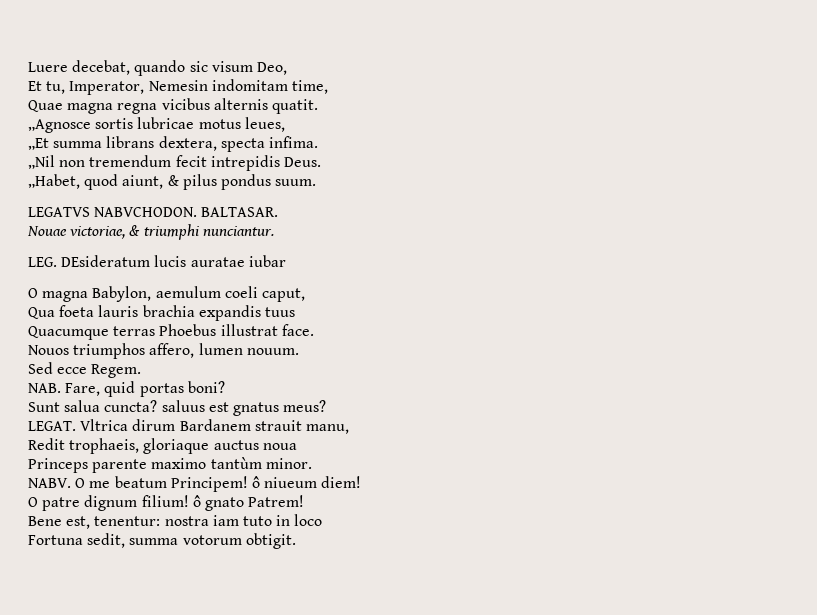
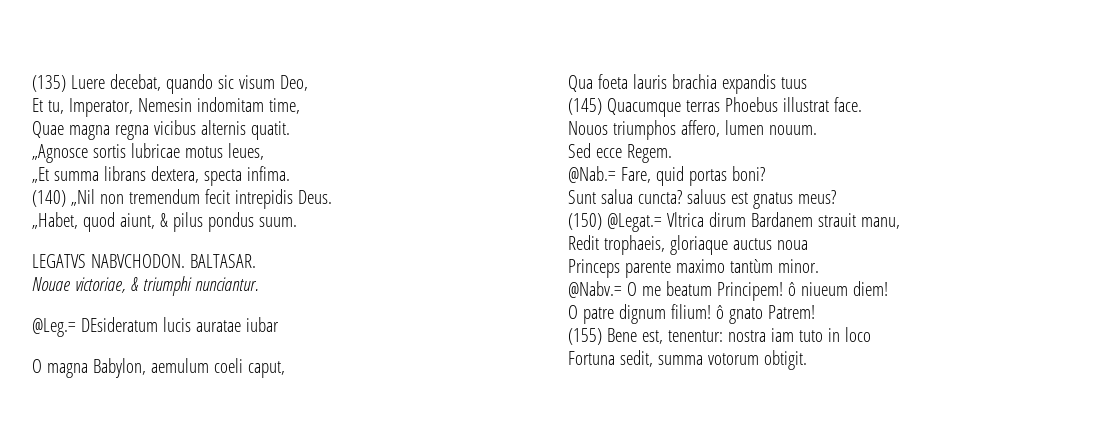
(28, 67) none -> [32,75,66,92] (135)
(318, 142) none -> [32,190,66,207] (140)
[28,257,57,267] LEG. -> [32,318,76,337] @Leg.=
(295, 312) none -> [568,98,602,115] (145)
[28,383,61,393] NAB. -> [568,166,616,183] @Nab.=
[28,421,76,431] LEGAT. -> [568,213,662,232] (150) @Legat.=
[28,478,71,488] NABV. -> [568,281,622,298] @Nabv.=
(305, 501) none -> [568,328,602,345] (155)

